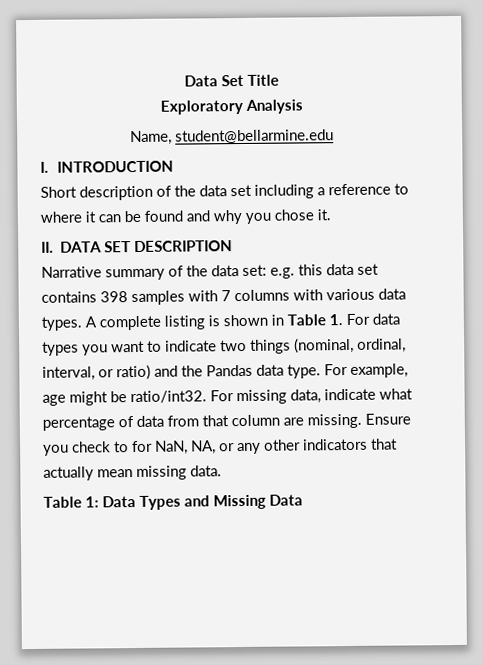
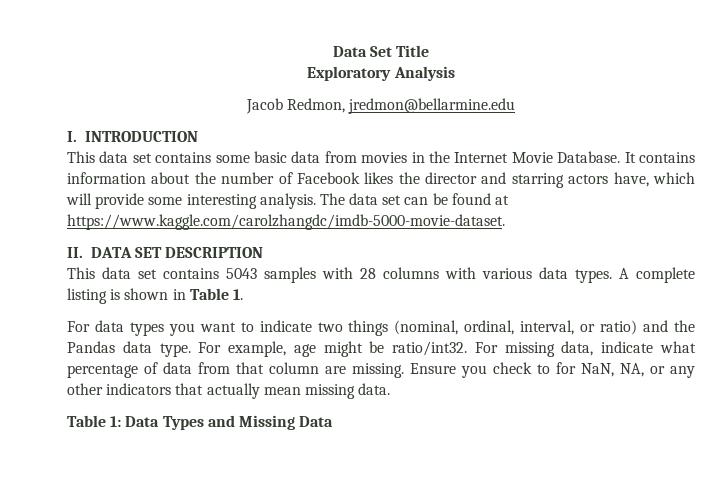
[130,129,334,146] Name, student@bellarmine.edu -> [245,98,516,114] Jacob Redmon, jredmon@bellarmine.edu
[40,183,409,201] [40,209,331,225] [41,240,234,253] [41,263,379,281] [41,291,128,303] Short description of the data set including a reference to where it can be found and why you chose it. // II. DATA SET DESCRIPTION // Narrative summary of the data set: e.g. this data set contains 398 -> [67,151,695,163] [67,172,695,188] [66,193,510,209] [67,214,505,230] [67,247,264,258] [67,267,257,279] This data set contains some basic data from movies in the Internet Movie Database. It contains information about the number of Facebook likes the director and starring actors have, which will provide some interesting analysis. The data set can be found at https://www.kaggle.com/carolzhangdc/imdb-5000-movie-dataset. // II. DATA SET DESCRIPTION // This data set contains 5043
[221,290,231,302] 7 -> [360,268,376,279] 28
(343, 320) none -> (243, 294) //

